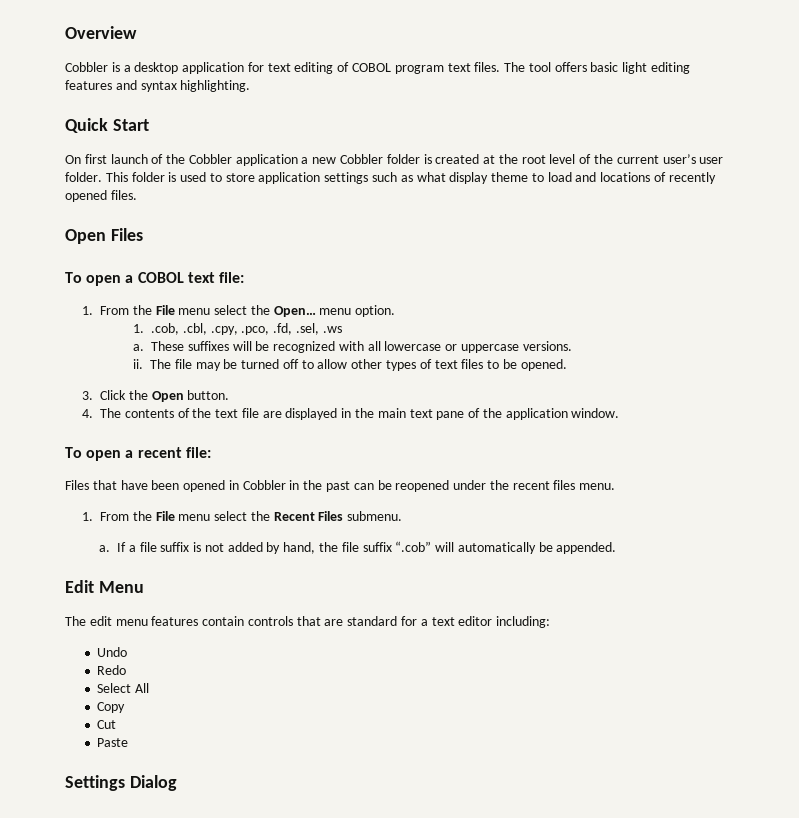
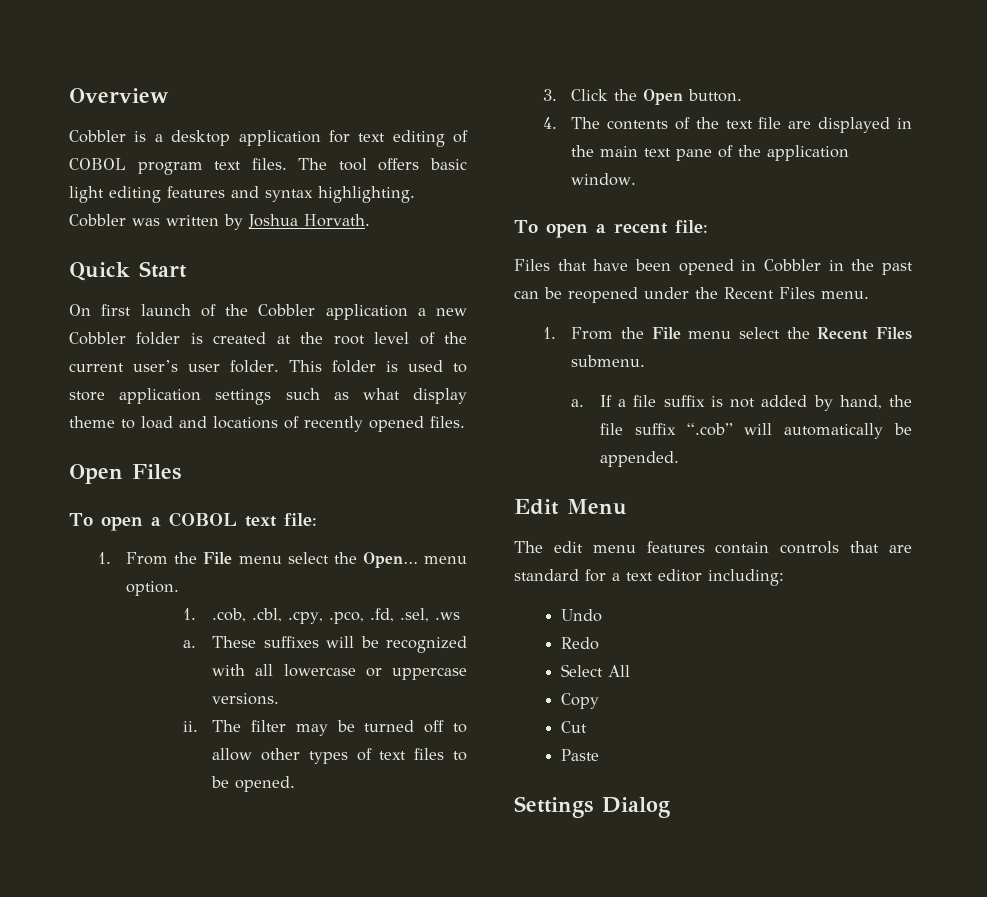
(251, 86) none -> [69,214,370,230] Cobbler was written by Joshua Horvath.
[174,359,192,369] file -> [250,720,286,732] filter
[512,480,576,490] recent files -> [724,287,815,299] Recent Files

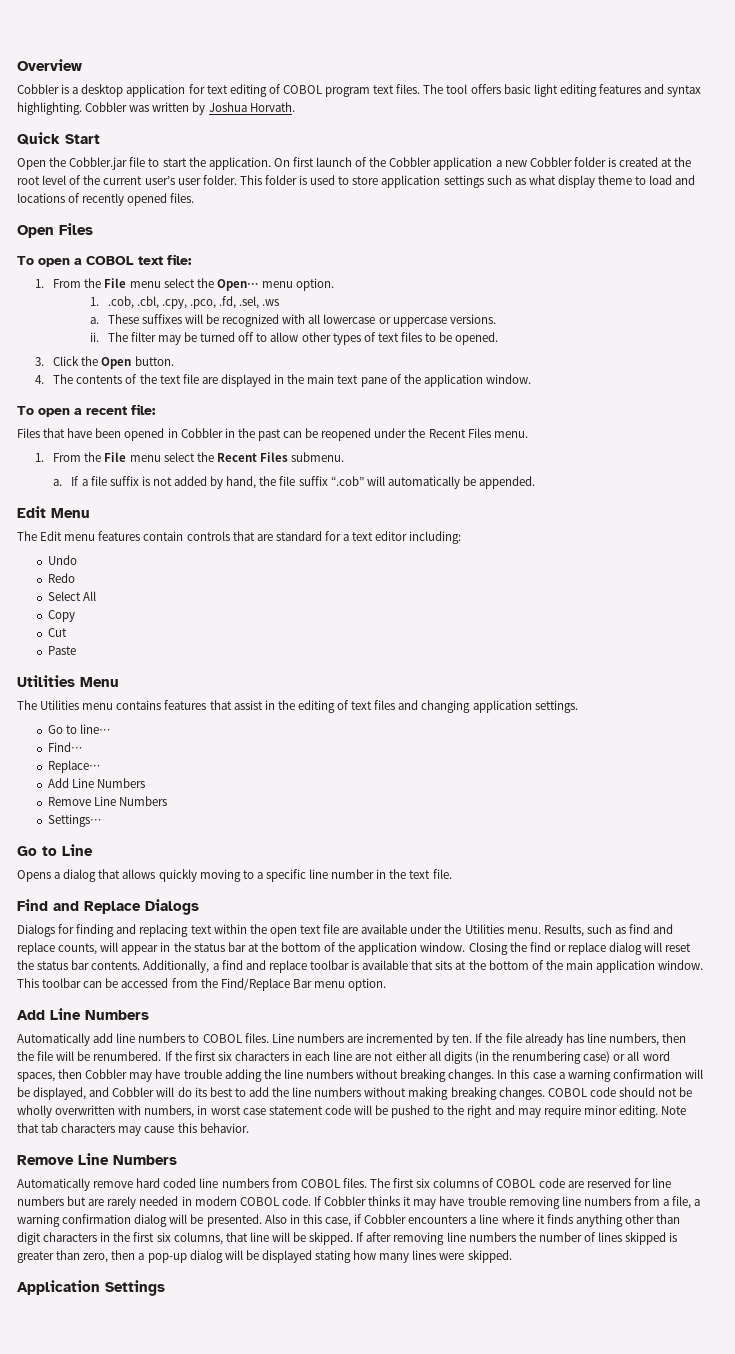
(187, 269) none -> [17,157,271,170] Open the Cobbler.jar file to start the application.
[553,541,583,553] edit -> [40,531,63,541] Edit
[514,796,670,818] Settings Dialog -> [17,675,119,687] [17,700,578,713] [47,724,111,734] [47,742,83,752] [47,760,101,773] [47,778,145,788] [47,796,167,806] [47,814,102,827] [17,844,93,856] [17,869,452,882] [17,899,199,915] [17,924,674,937] [17,942,692,955] [17,960,704,973] [17,978,387,991] [17,1008,149,1020] [17,1033,687,1046] [17,1051,670,1064] [17,1069,703,1082] [17,1087,693,1100] [17,1105,687,1118] [17,1123,249,1136] [17,1153,177,1165] [17,1178,671,1191] [17,1196,701,1209] [17,1214,681,1227] [17,1232,678,1245] [17,1250,512,1263] [17,1280,165,1296] Utilities Menu // The Utilities menu contains features that assist in the editing of text files and changing application settings. // Go to line… // Find… // Replace… // Add Line Numbers // Remove Line Numbers // Settings… // Go to Line // Opens a dialog that allows quickly moving to a specific line number in the text file. // Find and Replace Dialogs // Dialogs for finding and replacing text within the open text file are available under the Utilities menu. Results, such as find and replace counts, will appear in the status bar at the bottom of the application window. Closing the find or replace dialog will reset the status bar contents. Additionally, a find and replace toolbar is available that sits at the bottom of the main application window. This toolbar can be accessed from the Find/Replace Bar menu option. // Add Line Numbers // Automatically add line numbers to COBOL files. Line numbers are incremented by ten. If the file already has line numbers, then the file will be renumbered. If the first six characters in each line are not either all digits (in the renumbering case) or all word spaces, then Cobbler may have trouble adding the line numbers without breaking changes. In this case a warning confirmation will be displayed, and Cobbler will do its best to add the line numbers without making breaking changes. COBOL code should not be wholly overwritten with numbers, in worst case statement code will be pushed to the right and may require minor editing. Note that tab characters may cause this behavior. // Remove Line Numbers // Automatically remove hard coded line numbers from COBOL files. The first six columns of COBOL code are reserved for line numbers but are rarely needed in modern COBOL code. If Cobbler thinks it may have trouble removing line numbers from a file, a warning confirmation dialog will be presented. Also in this case, if Cobbler encounters a line where it finds anything other than digit characters in the first six columns, that line will be skipped. If after removing line numbers the number of lines skipped is greater than zero, then a pop-up dialog will be displayed stating how many lines were skipped. // Application Settings

